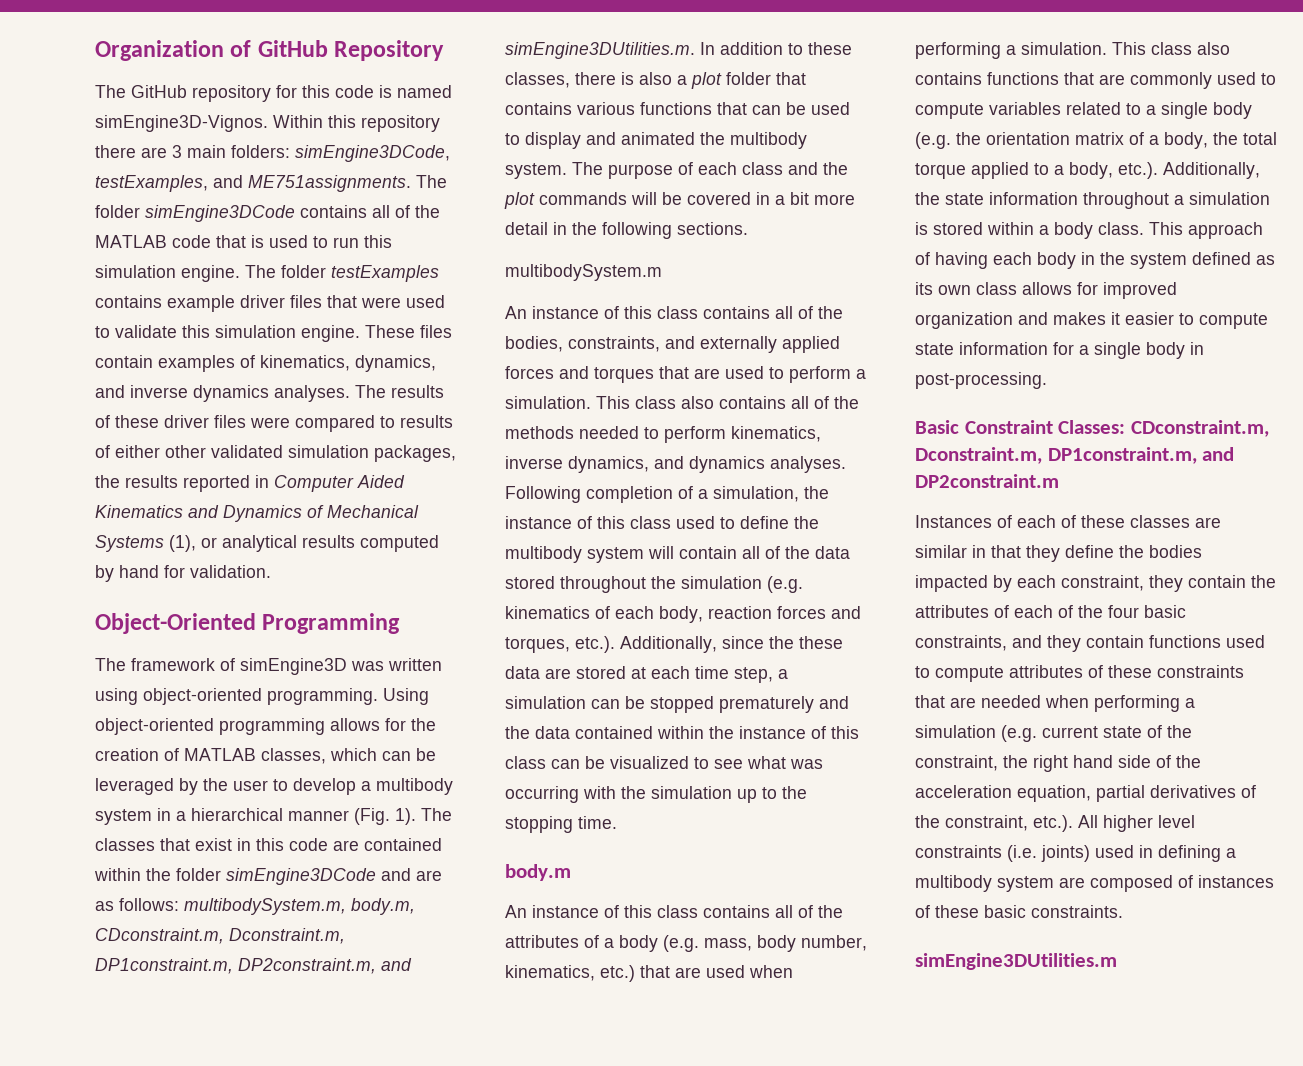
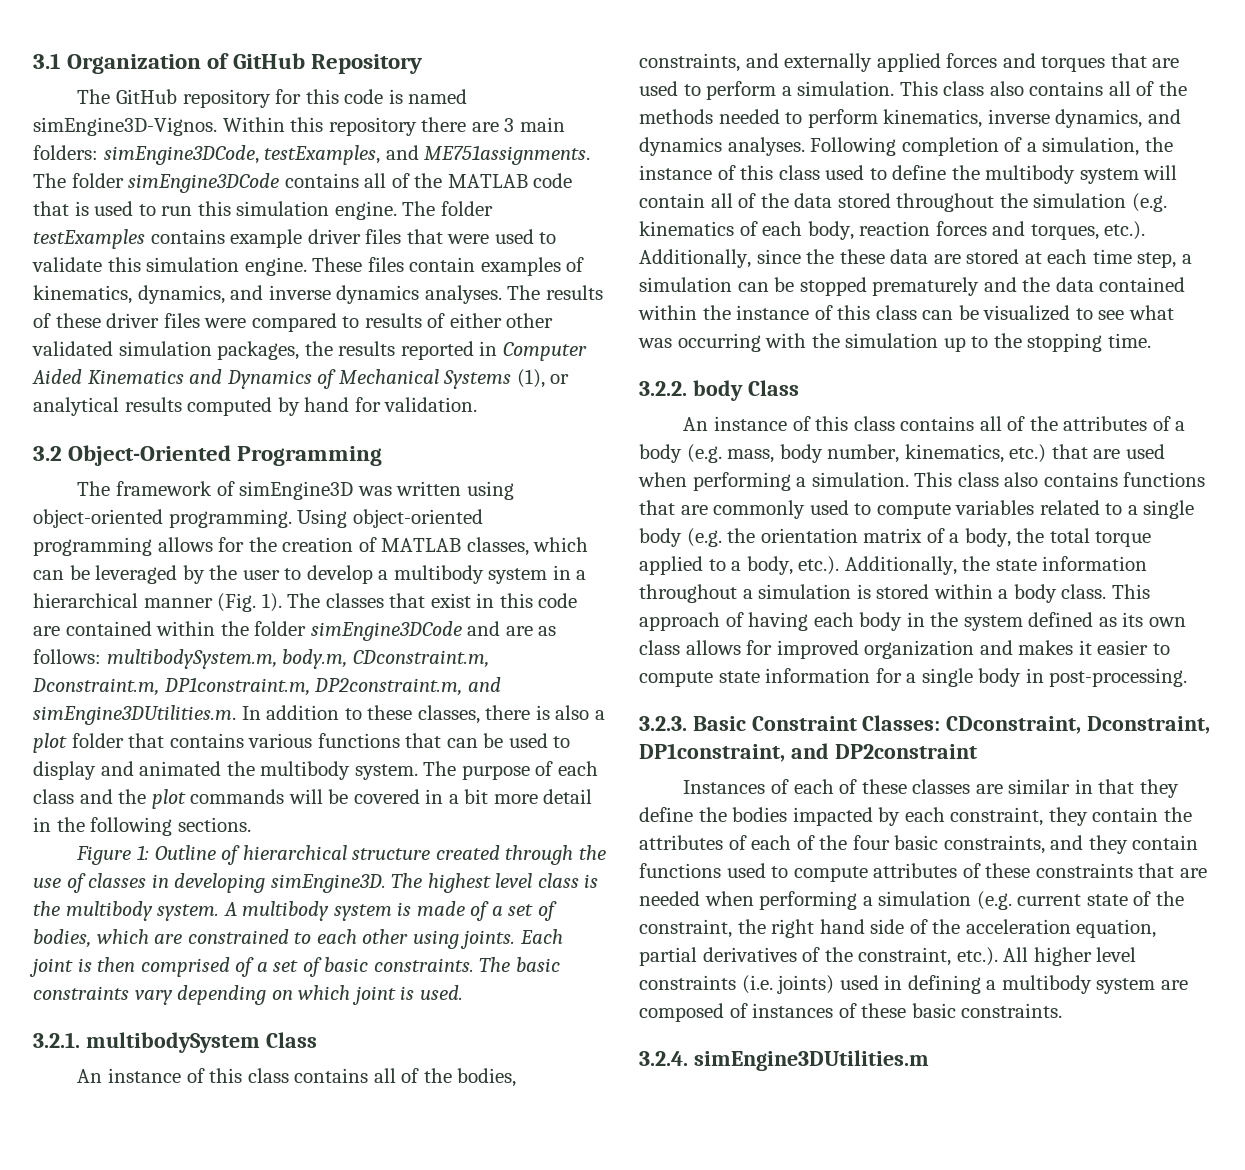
(95, 50) none -> [33,53,61,69] 3.1
(271, 571) none -> [33,446,62,461] 3.2
[505,264,662,281] multibodySystem.m -> [76,845,606,865] [33,873,599,893] [33,901,557,921] [33,929,563,949] [29,957,560,977] [33,985,463,1005] [33,1032,317,1053] Figure 1: Outline of hierarchical structure created through the use of classes in developing simEngine3D. The highest level class is the multibody system. A multibody system is made of a set of bodies, which are constrained to each other using joints. Each joint is then comprised of a set of basic constraints. The basic constraints vary depending on which joint is used. // 3.2.1. multibodySystem Class
[505,864,571,881] body.m -> [639,380,799,401] 3.2.2. body Class
(1047, 380) none -> [639,716,687,731] 3.2.3.
[1131,420,1270,437] [915,447,1235,464] [915,474,1059,488] CDconstraint.m, Dconstraint.m, DP1constraint.m, and DP2constraint.m -> [946,716,1211,734] [639,743,977,762] CDconstraint, Dconstraint, DP1constraint, and DP2constraint
(1123, 911) none -> [639,1051,688,1066] 3.2.4.

